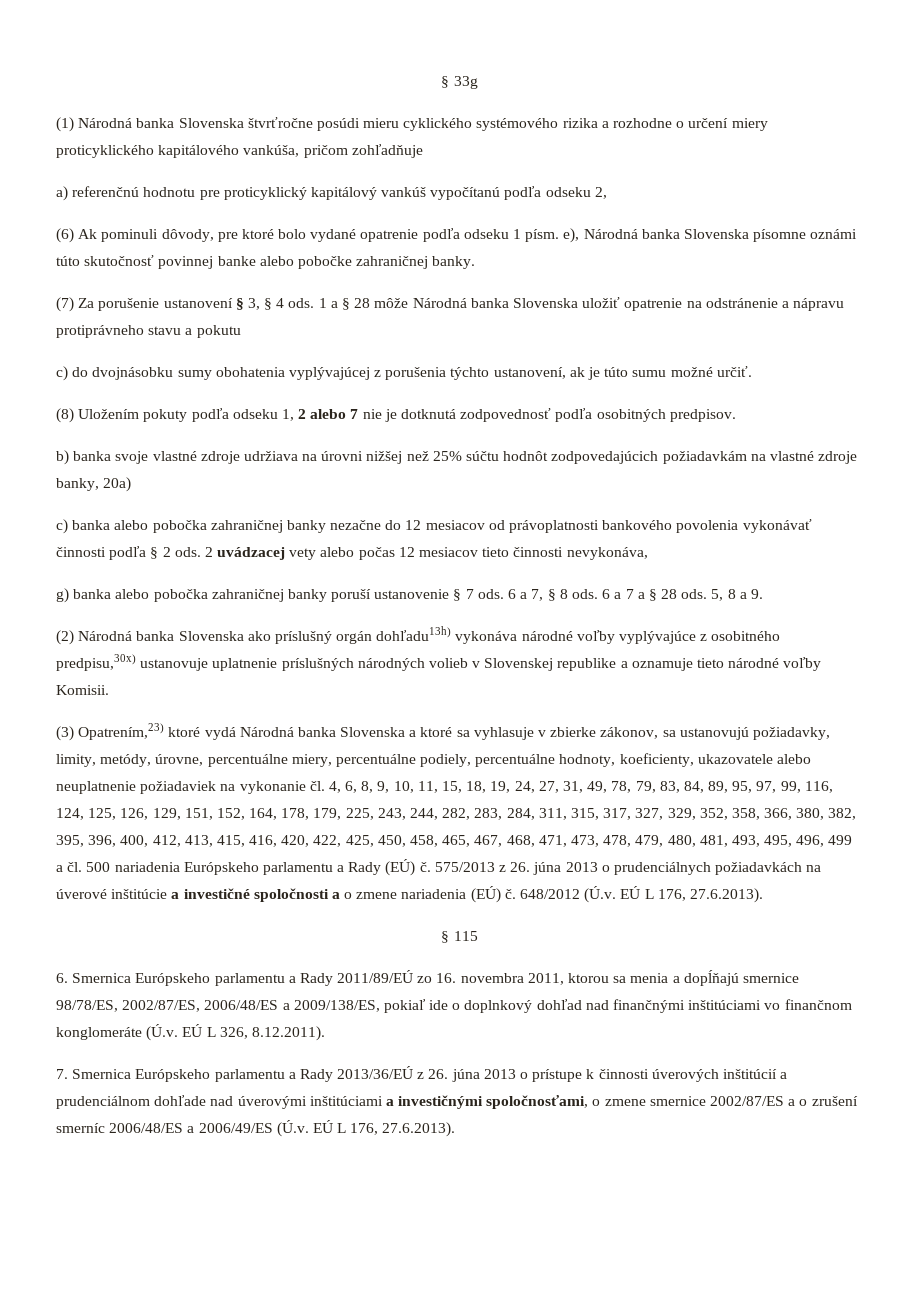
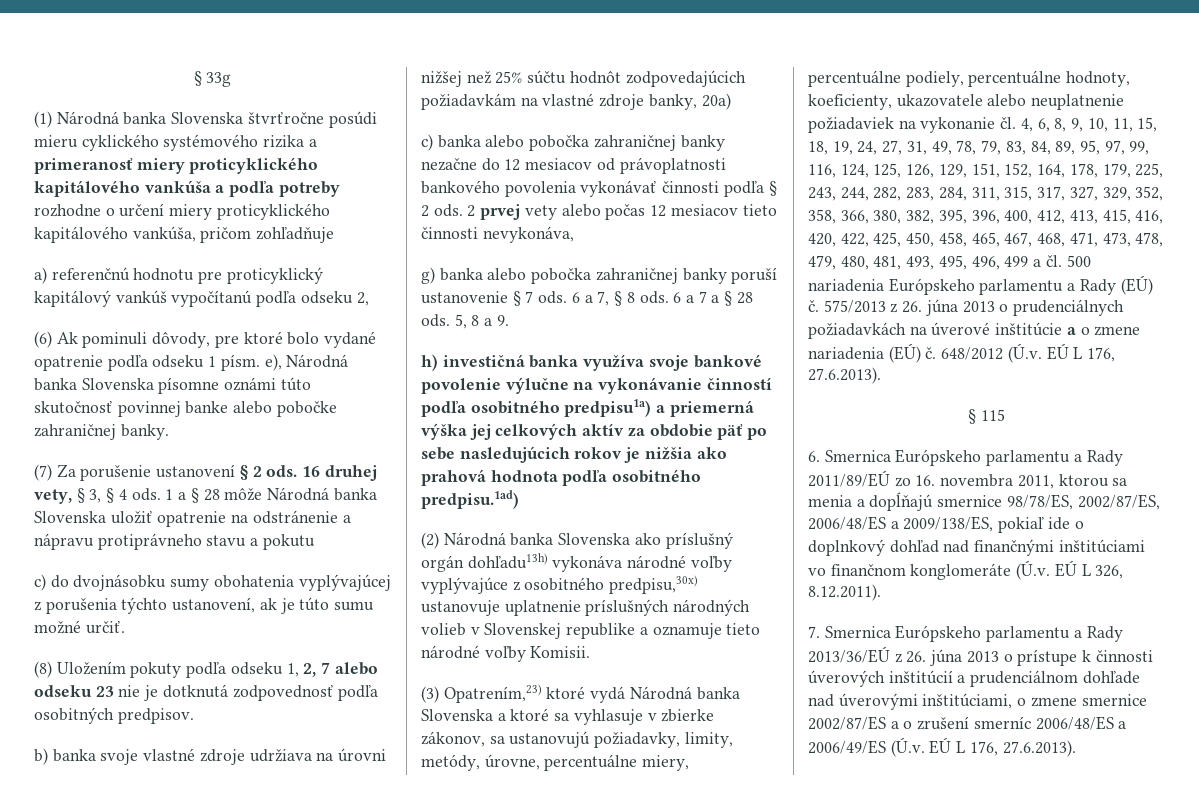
(609, 124) none -> [34,157,319,174] [34,180,340,197] primeranosť miery proticyklického kapitálového vankúša a podľa potreby
(244, 304) none -> [252,465,377,481] [34,488,85,504] 2 ods. 16 druhej vety, §
[298,409,359,419] 2 alebo 7 -> [303,662,378,677] [34,685,114,697] 2, 7 alebo odseku 23
[217,547,286,560] uvádzacej -> [480,204,521,220] prvej
(763, 594) none -> [421,354,762,371] [421,377,772,394] [421,399,754,417] [421,423,768,440] [421,446,727,463] [421,469,702,486] [421,490,519,509] // h) investičná banka využíva svoje bankové povolenie výlučne na vykonávanie činností podľa osobitného predpisu1a) a priemerná výška jej celkových aktív za obdobie päť po sebe nasledujúcich rokov je nižšia ako prahová hodnota podľa osobitného predpisu.1ad)
[183,888,340,902] investičné spoločnosti a -> (1076, 331) none
[309,1095,589,1109] inštitúciami a investičnými spoločnosťami, -> [922,693,1013,709] inštitúciami,

